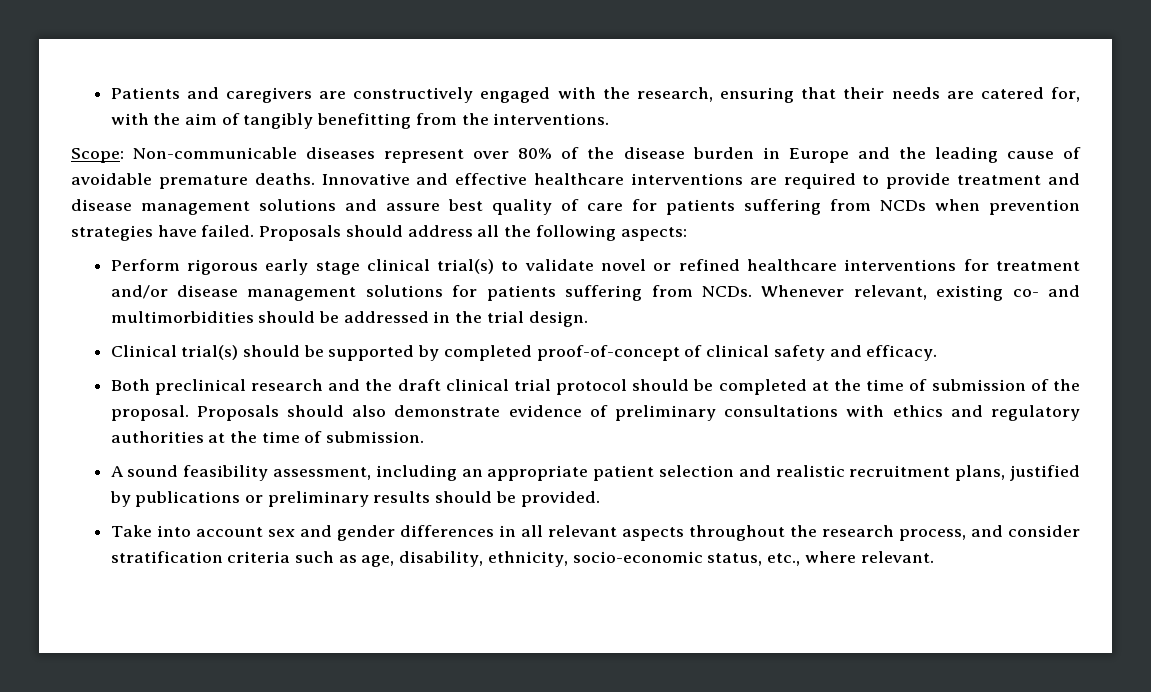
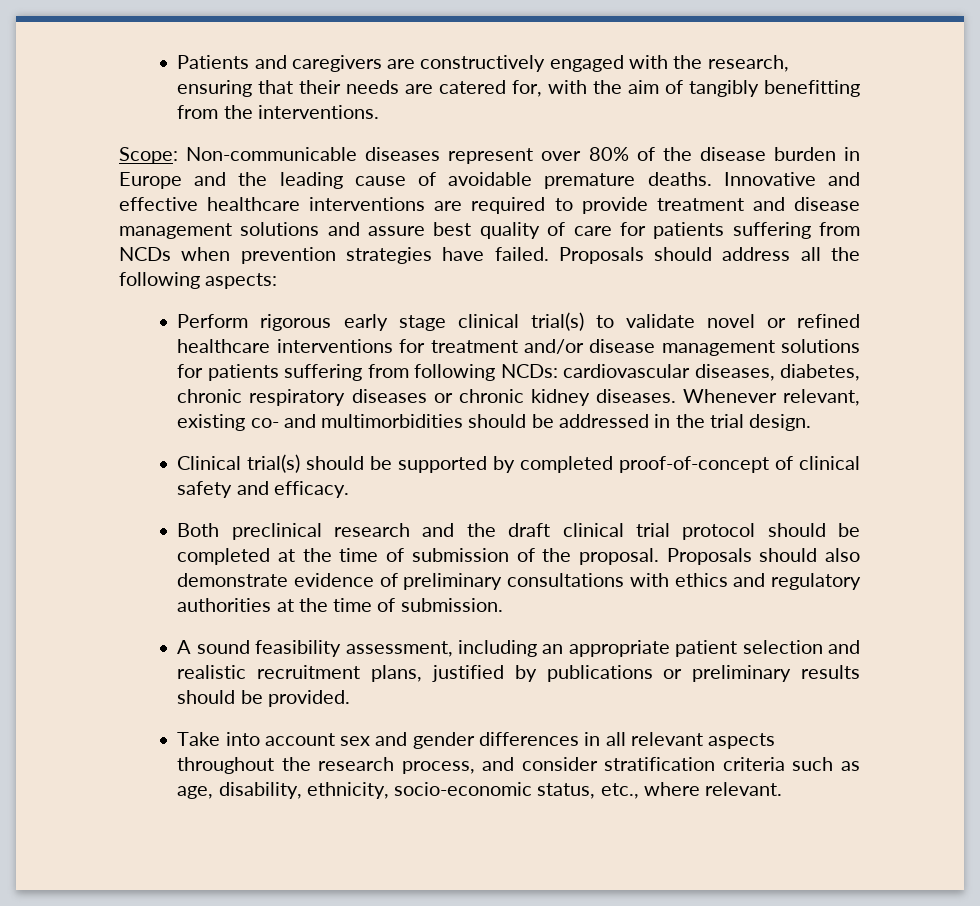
[701,286,752,297] NCDs. -> [414,364,860,381] [177,389,676,406] following NCDs: cardiovascular diseases, diabetes, chronic respiratory diseases or chronic kidney diseases.

